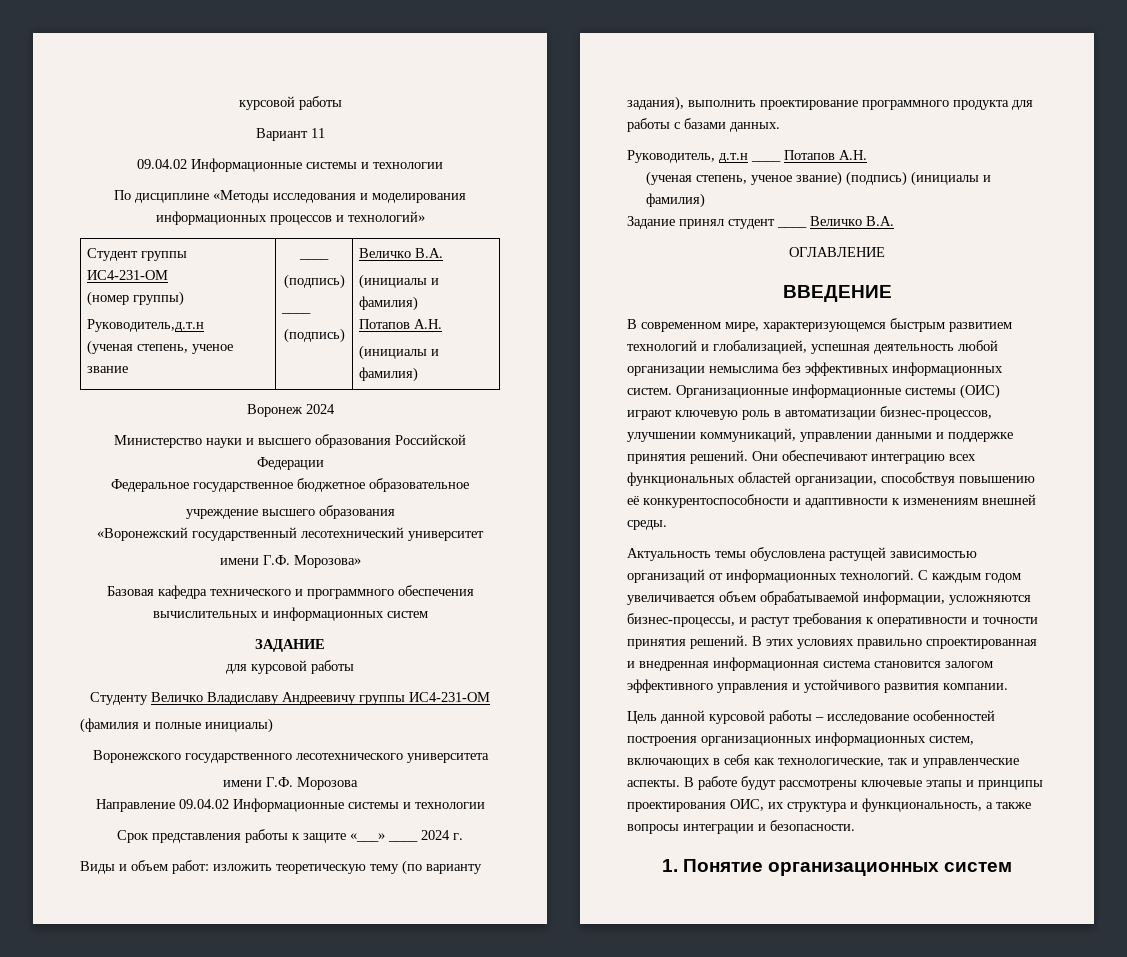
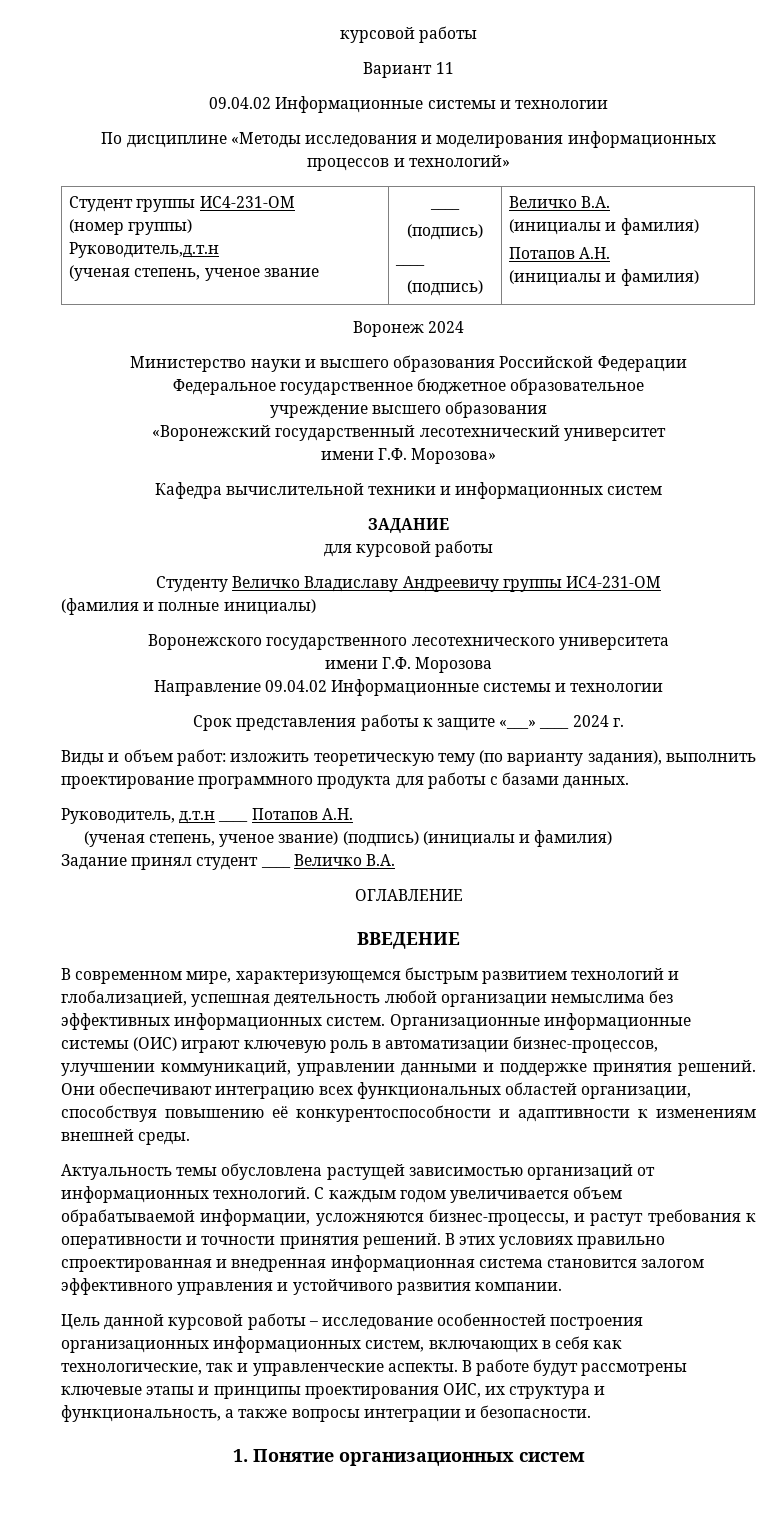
[106,585,474,599] [152,611,258,618] Базовая кафедра технического и программного обеспечения вычислительных -> [154,482,436,499] Кафедра вычислительной техники

